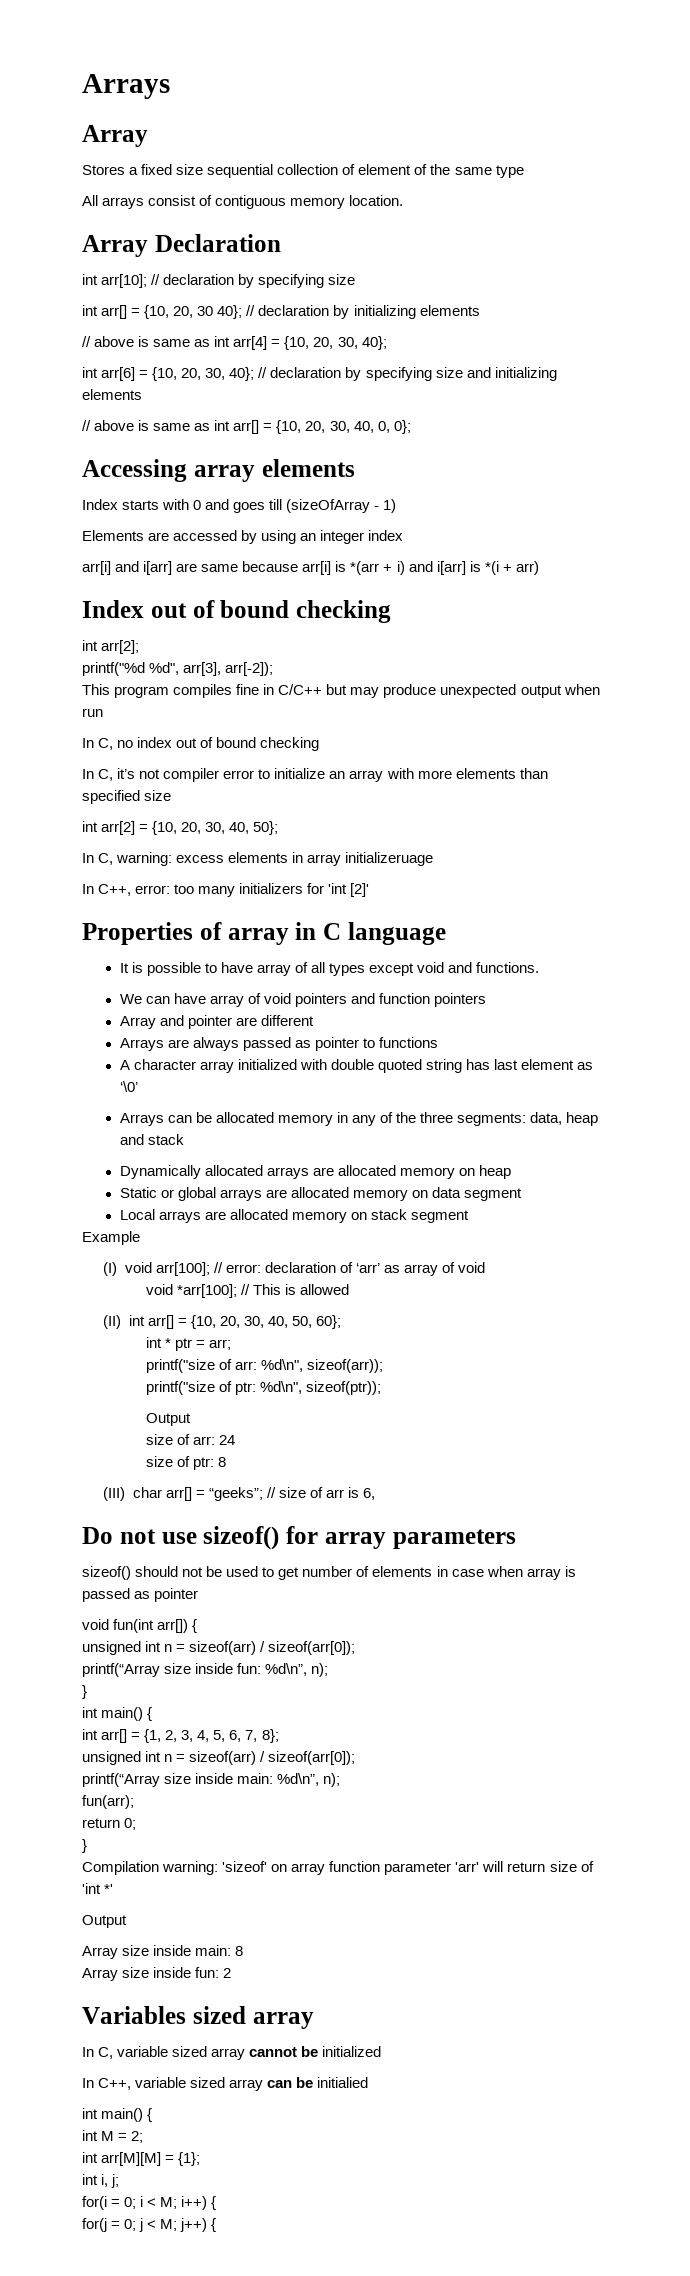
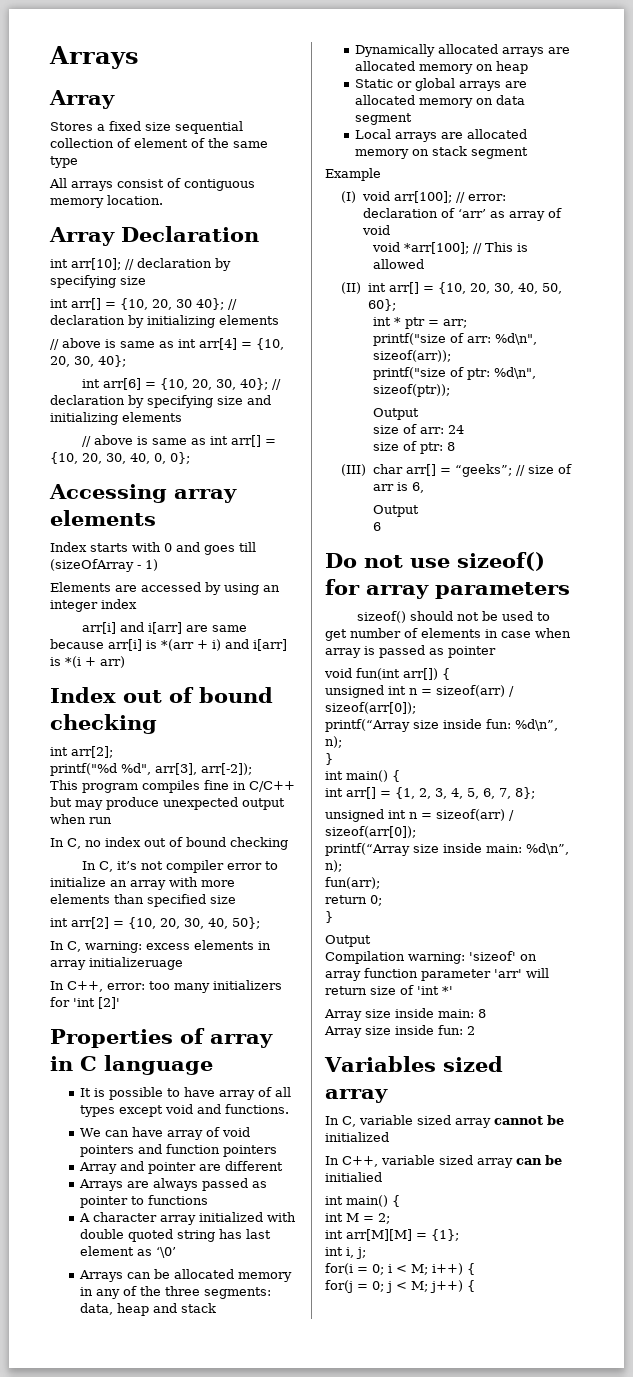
(376, 1494) none -> [373,505,420,517] [373,522,382,531] // Output // 6
(87, 1846) none -> [325,935,371,947] // Output
[82,1915,127,1928] // Output -> (453, 990) none

